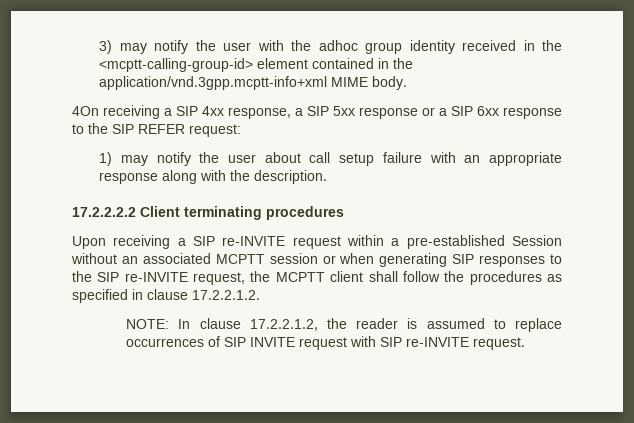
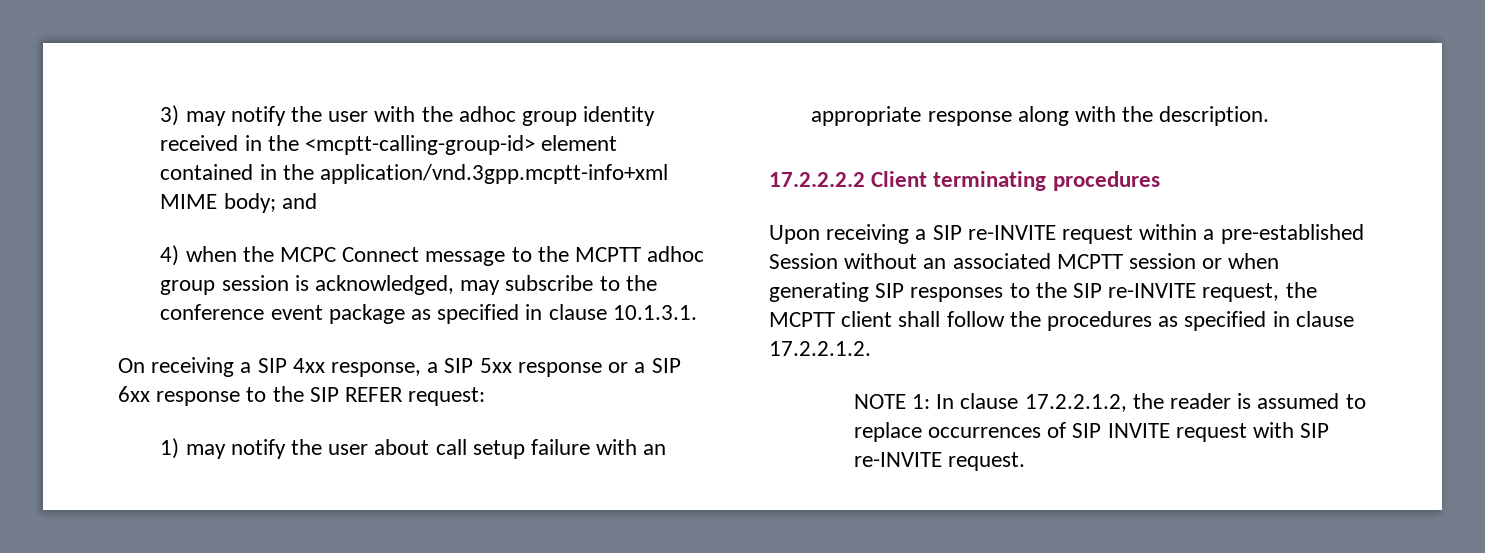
[372,76,408,90] [72,106,99,116] body. // 4On -> [223,193,317,213] [160,245,705,266] [160,275,657,295] [160,304,697,324] [118,358,145,373] body; and // 4) when the MCPC Connect message to the MCPTT adhoc group session is acknowledged, may subscribe to the conference event package as specified in clause 10.1.3.1. // On
[126,319,170,329] NOTE: -> [853,394,930,409] NOTE 1:

